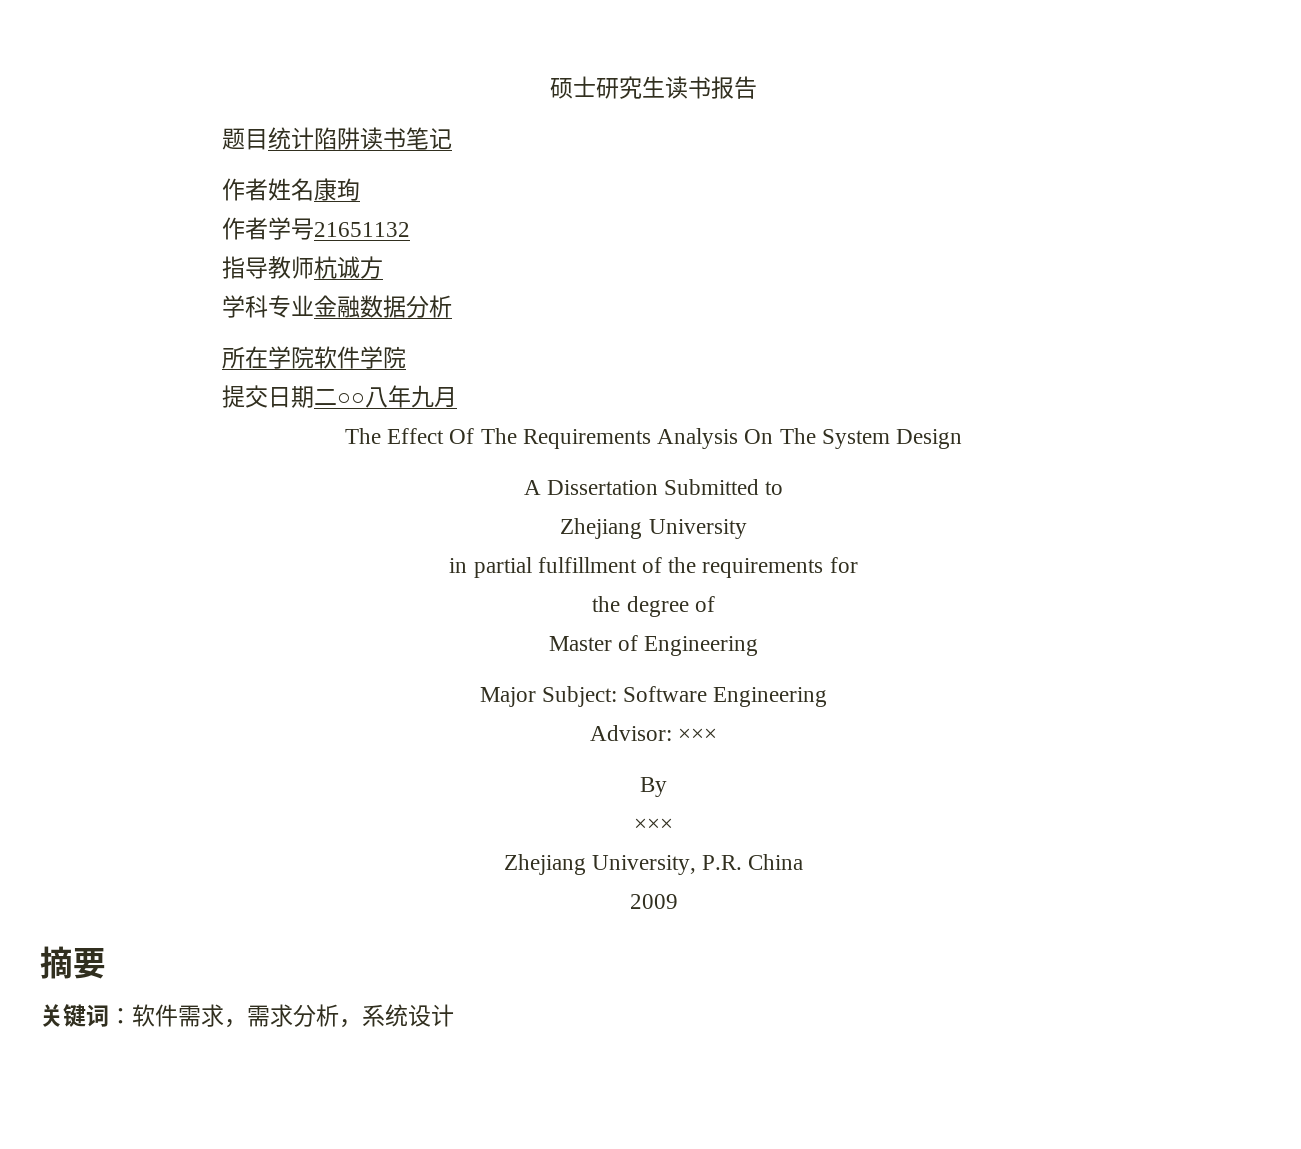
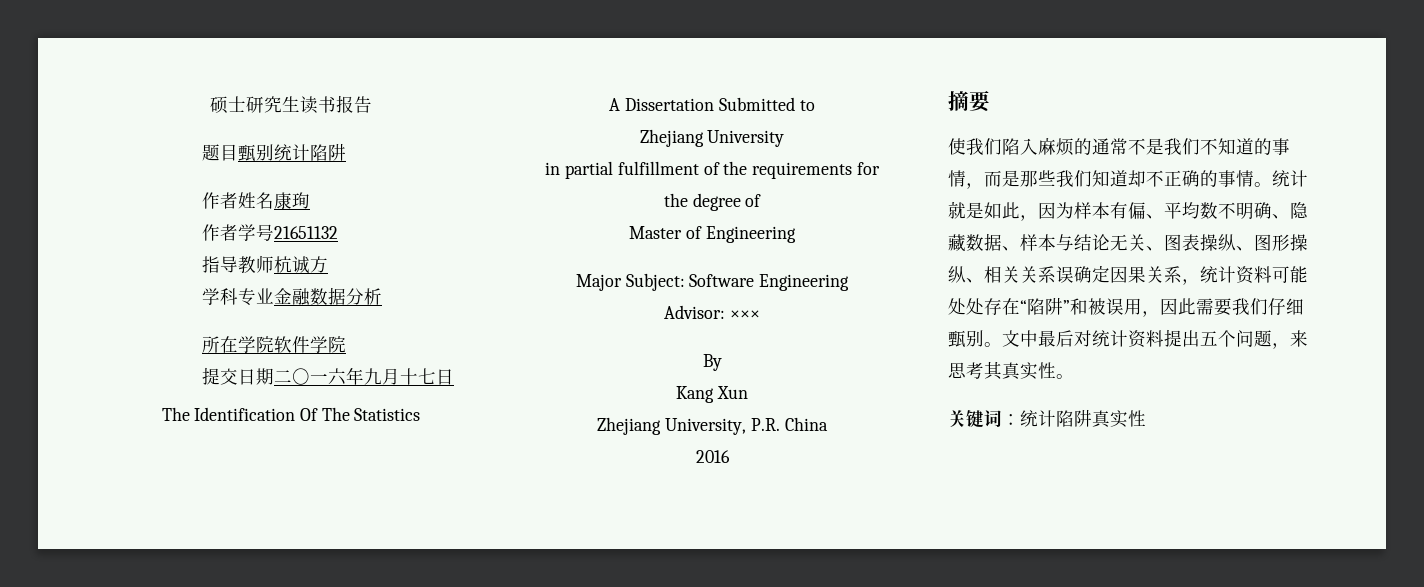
[267,127,452,150] 统计陷阱读书笔记 -> [237,143,346,162] 甄别统计陷阱
[336,387,388,408] ○○八 -> [291,368,346,385] ○一六
[345,428,445,444] // The Effect -> [399,368,454,385] [161,407,296,421] 十七日 // The Identification
[522,428,962,449] Requirements Analysis On The System Design -> [354,408,421,421] Statistics
[634,818,673,831] ××× -> [676,386,748,403] Kang Xun
[629,894,678,909] 2009 -> [695,450,730,463] 2016
[40,1004,454,1028] 关键词：软件需求，需求分析，系统设计 -> [948,138,1290,156] [948,170,1308,189] [948,201,1308,221] [948,233,1308,252] [948,265,1308,285] [948,297,1304,317] [948,329,1308,349] [948,361,1074,380] [948,409,1146,428] 使我们陷入麻烦的通常不是我们不知道的事情，而是那些我们知道却不正确的事情。统计就是如此，因为样本有偏、平均数不明确、隐藏数据、样本与结论无关、图表操纵、图形操纵、相关关系误确定因果关系，统计资料可能处处存在“陷阱”和被误用，因此需要我们仔细甄别。文中最后对统计资料提出五个问题，来思考其真实性。 // 关键词：统计陷阱真实性

